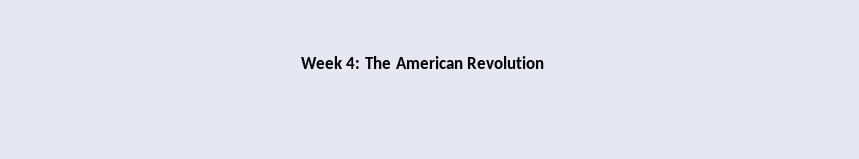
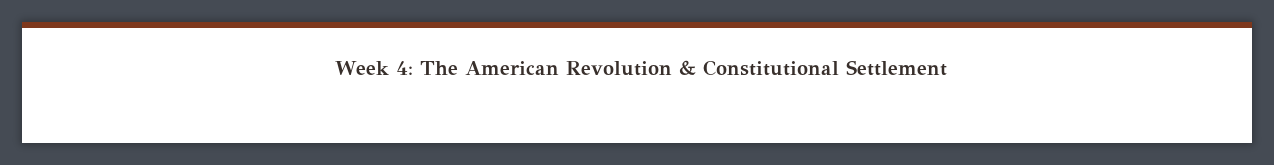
(545, 62) none -> [678,60,947,76] & Constitutional Settlement

